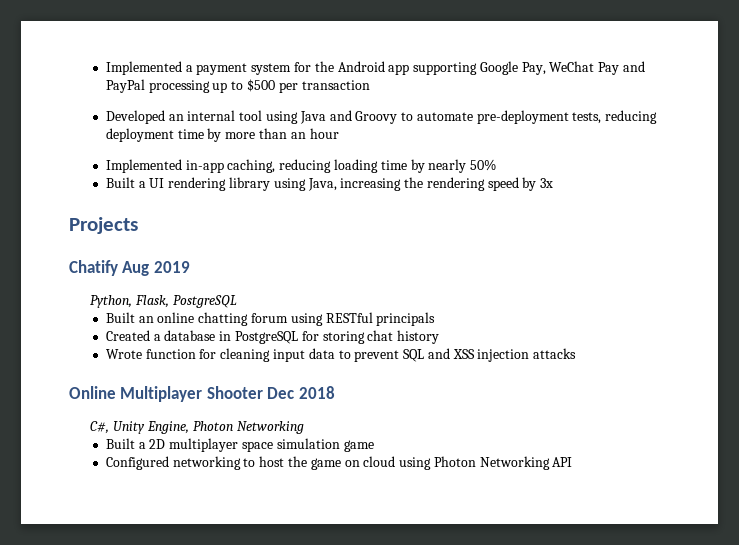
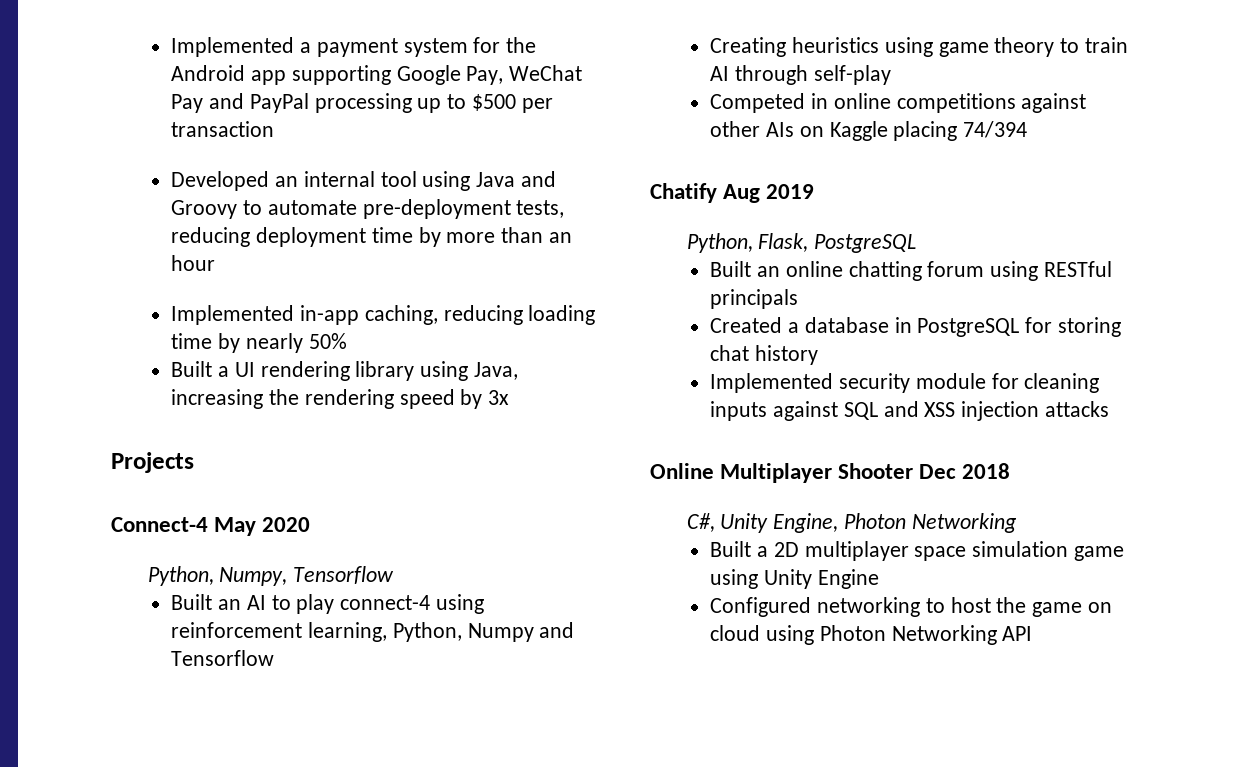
(138, 225) none -> [111,517,311,536] [147,566,395,586] [171,594,485,614] [171,622,575,642] [171,650,275,666] [710,37,1129,57] [710,65,891,85] [710,93,1087,113] [710,121,1028,141] // Connect-4 May 2020 // Python, Numpy, Tensorflow // Built an AI to play connect-4 using reinforcement learning, Python, Numpy and Tensorflow // Creating heuristics using game theory to train AI through self-play // Competed in online competitions against other AIs on Kaggle placing 74/394
[105,348,400,362] Wrote function for cleaning input data to prevent -> [710,373,1100,393] [710,401,839,421] Implemented security module for cleaning inputs against
(374, 446) none -> [710,569,879,589] using Unity Engine

